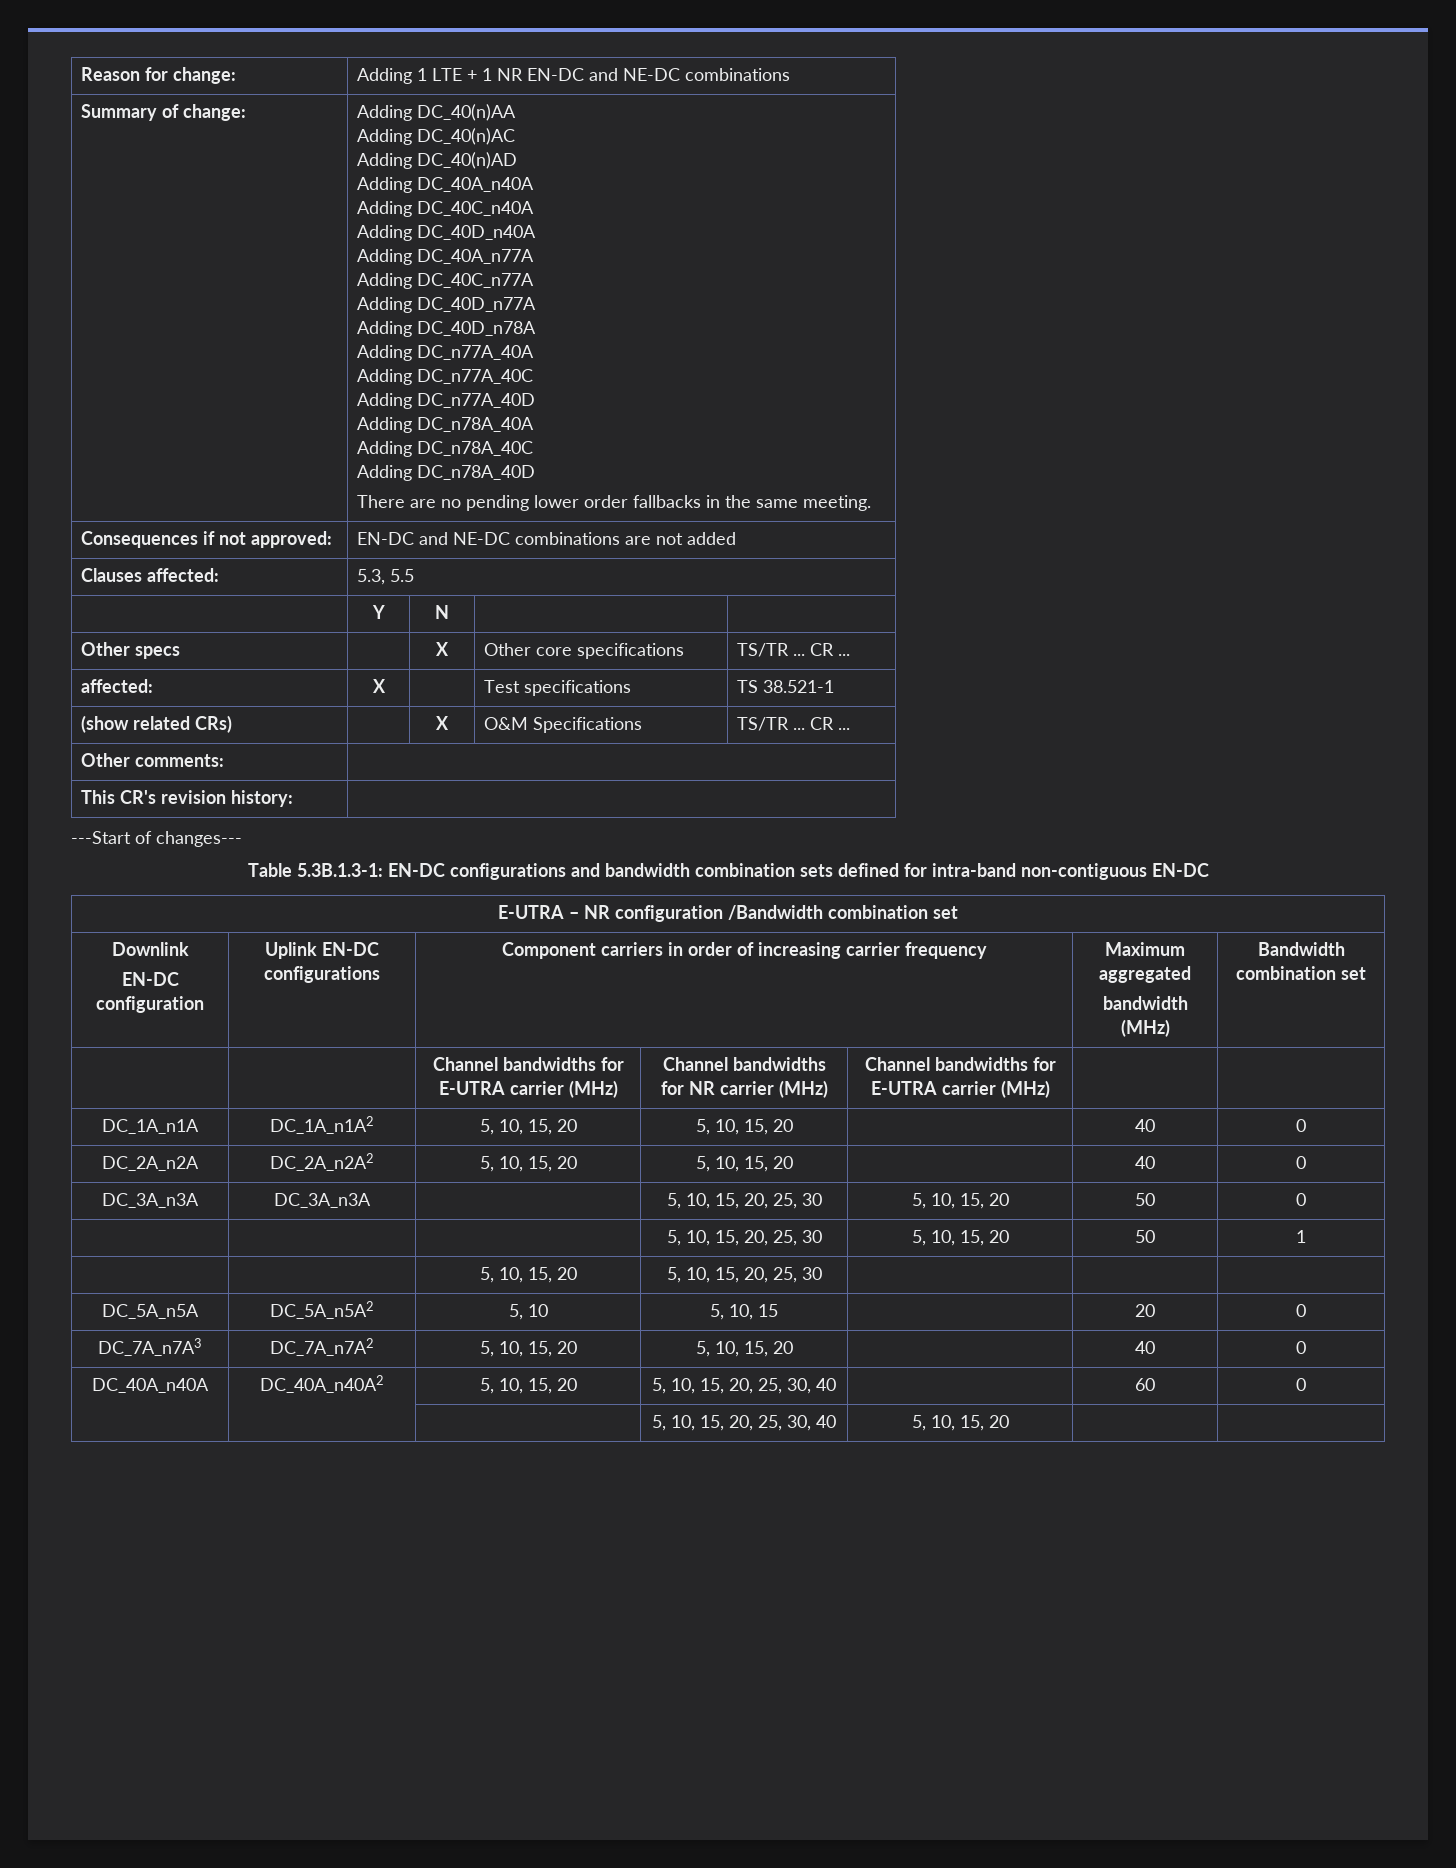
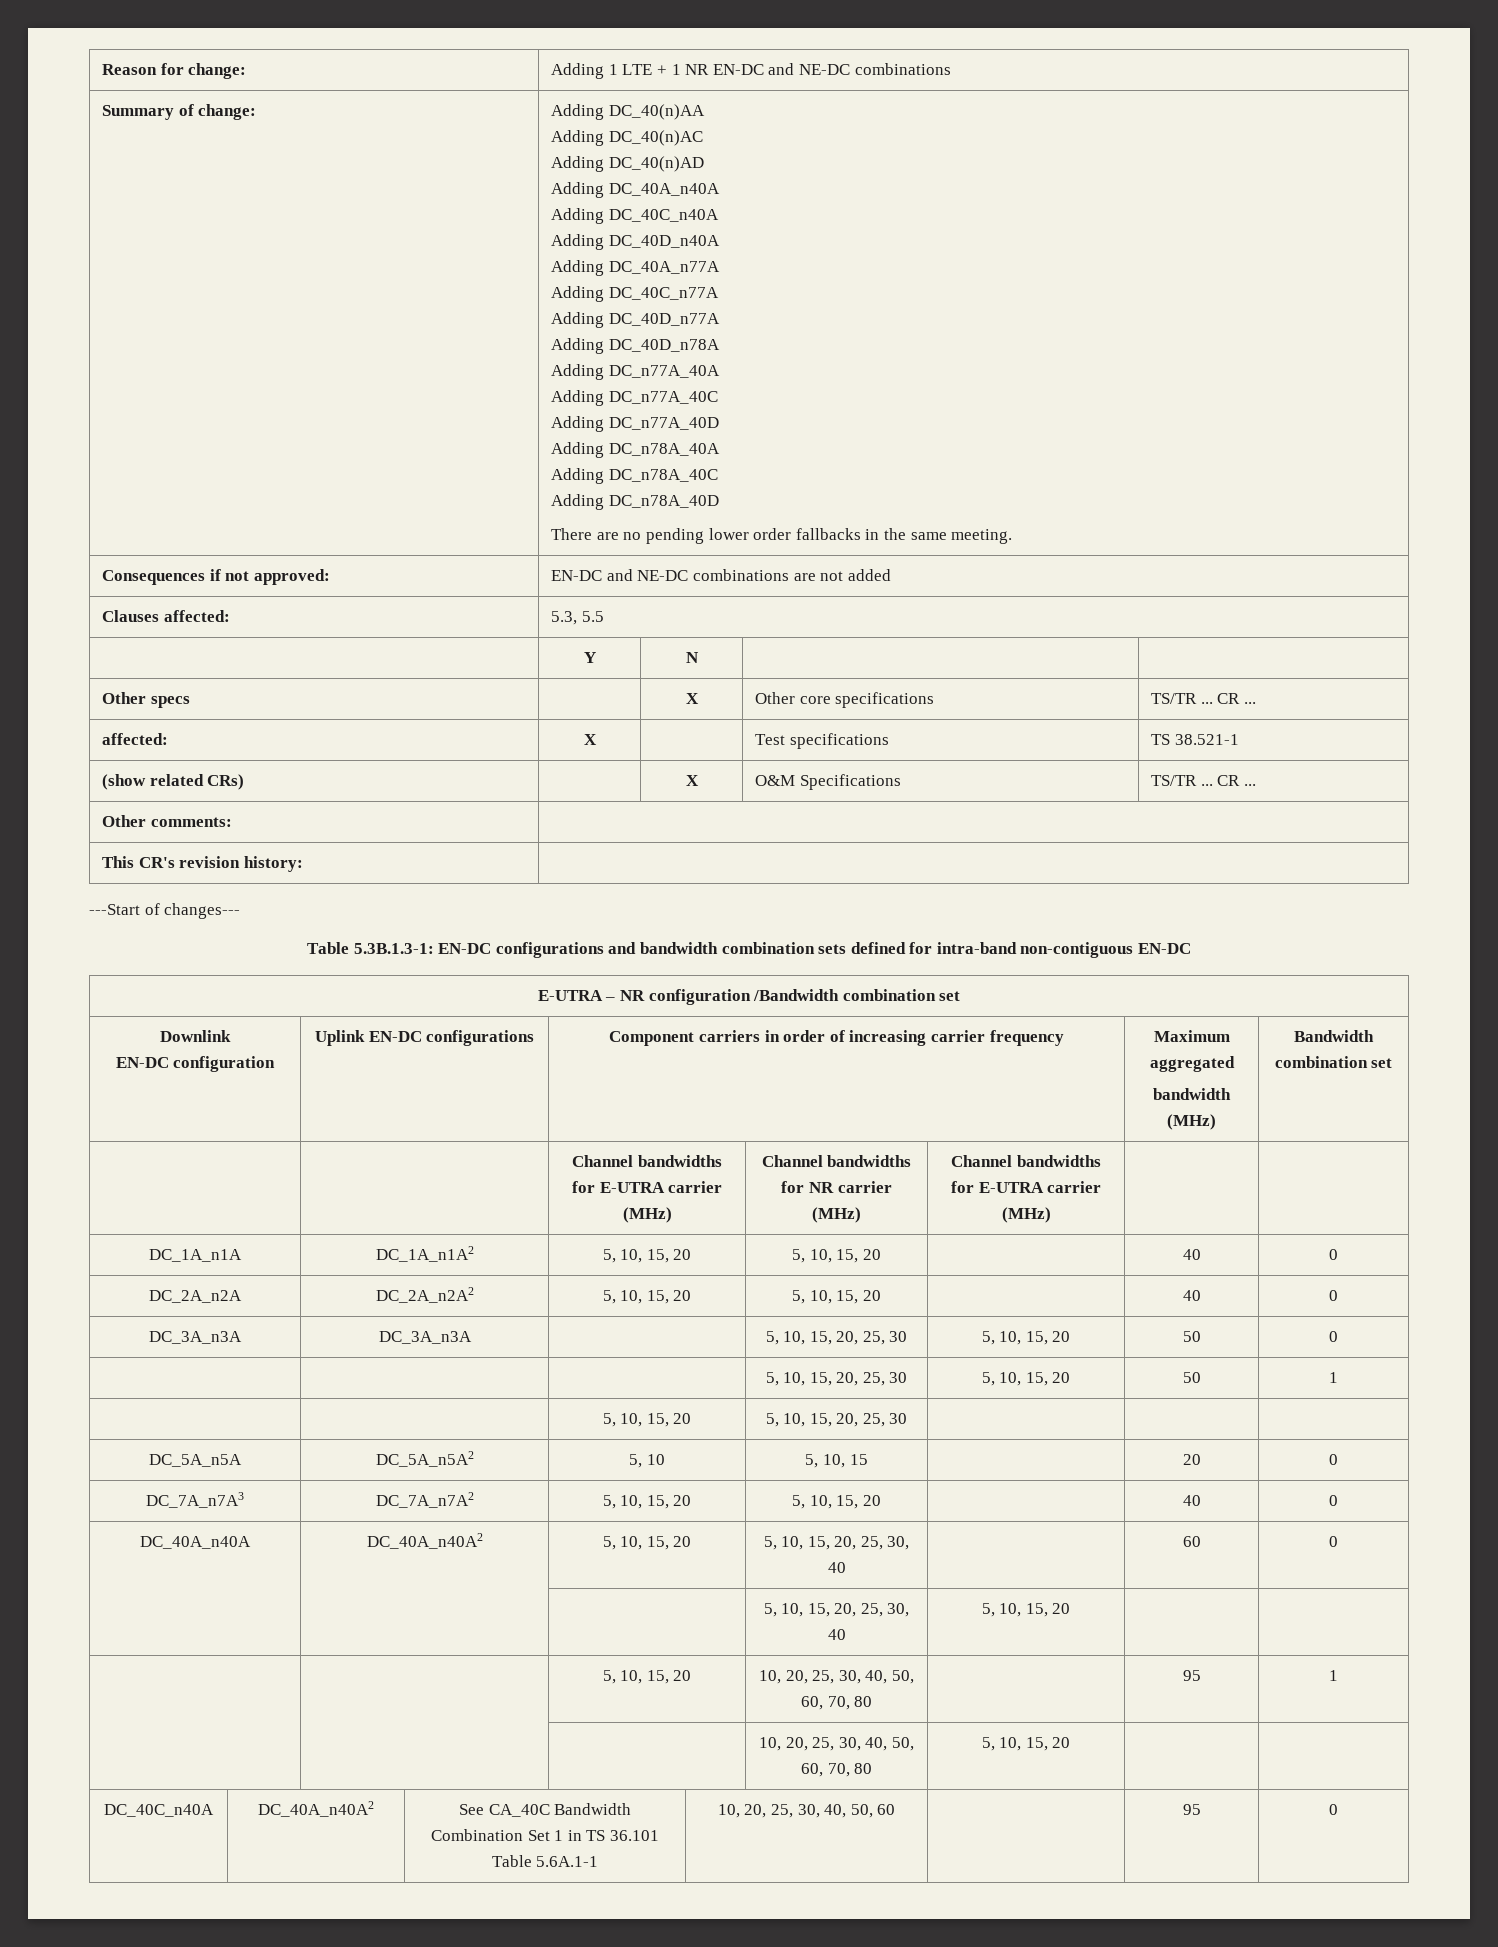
(1009, 1421) none -> [602,1670,692,1684] [759,1670,914,1684] [800,1696,873,1710] [1182,1670,1201,1681] [1329,1670,1338,1681] [759,1737,914,1751] [800,1763,873,1777] [981,1737,1071,1751] [104,1804,214,1817] [258,1801,375,1817] [458,1803,632,1817] [431,1829,659,1841] [491,1855,599,1867] [717,1804,896,1818] [1182,1804,1201,1815] [1329,1804,1338,1815] // | | 5, 10, 15, 20 | 10, 20, 25, 30, 40, 50, 60, 70, 80 | | 95 | 1 // | | | 10, 20, 25, 30, 40, 50, 60, 70, 80 | 5, 10, 15, 20 | | // DC_40C_n40A | DC_40A_n40A2 | See CA_40C Bandwidth Combination Set 1 in TS 36.101 Table 5.6A.1-1 | 10, 20, 25, 30, 40, 50, 60 | | 95 | 0

